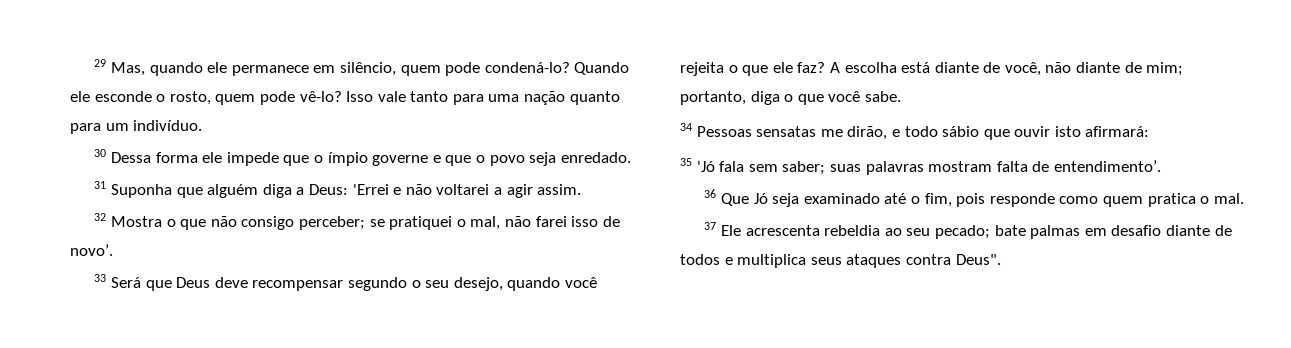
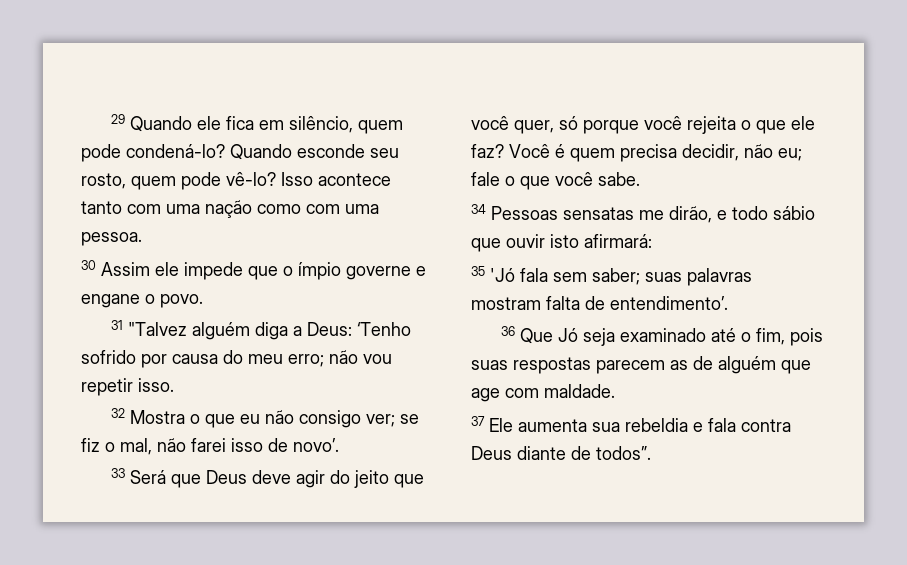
[111,62,309,76] Mas, quando ele permanece -> [129,116,254,132] Quando ele fica
[70,91,166,102] ele esconde o -> [297,144,399,158] esconde seu
[377,91,620,105] [70,120,203,134] vale tanto para uma nação quanto para um indivíduo. -> [318,173,391,186] [81,200,379,218] [81,232,142,246] acontece tanto com uma nação como com uma pessoa.
[111,152,198,163] Dessa forma -> [101,262,150,276] Assim
[445,152,631,166] que o povo seja enredado. -> [81,294,203,308] engane o povo.
[111,184,203,198] Suponha que -> [127,322,187,336] "Talvez
[352,184,582,198] 'Errei e não voltarei a agir assim. -> [356,322,411,336] [81,350,392,368] [81,378,174,396] ‘Tenho sofrido por causa do meu erro; não vou repetir isso.
(207, 224) none -> [239,414,260,424] eu
[299,216,453,230] perceber; se pratiquei -> [365,414,419,427] [81,438,100,452] ver; se fiz
[252,277,561,291] recompensar segundo o seu desejo, quando -> [295,470,424,488] [471,116,639,134] agir do jeito que você quer, só porque
[829,62,1184,76] [680,91,780,105] A escolha está diante de você, não diante de mim; portanto, diga -> [509,144,802,162] [471,172,500,186] Você é quem precisa decidir, não eu; fale
[989,193,1244,207] [704,222,1232,239] [680,254,1001,268] responde como quem pratica o mal. // 37 Ele acrescenta rebeldia ao seu pecado; bate palmas em desafio diante de todos e multiplica seus ataques contra Deus". -> [471,356,811,374] [471,384,615,402] [471,416,791,432] [471,446,651,460] suas respostas parecem as de alguém que age com maldade. // 37 Ele aumenta sua rebeldia e fala contra Deus diante de todos”.

